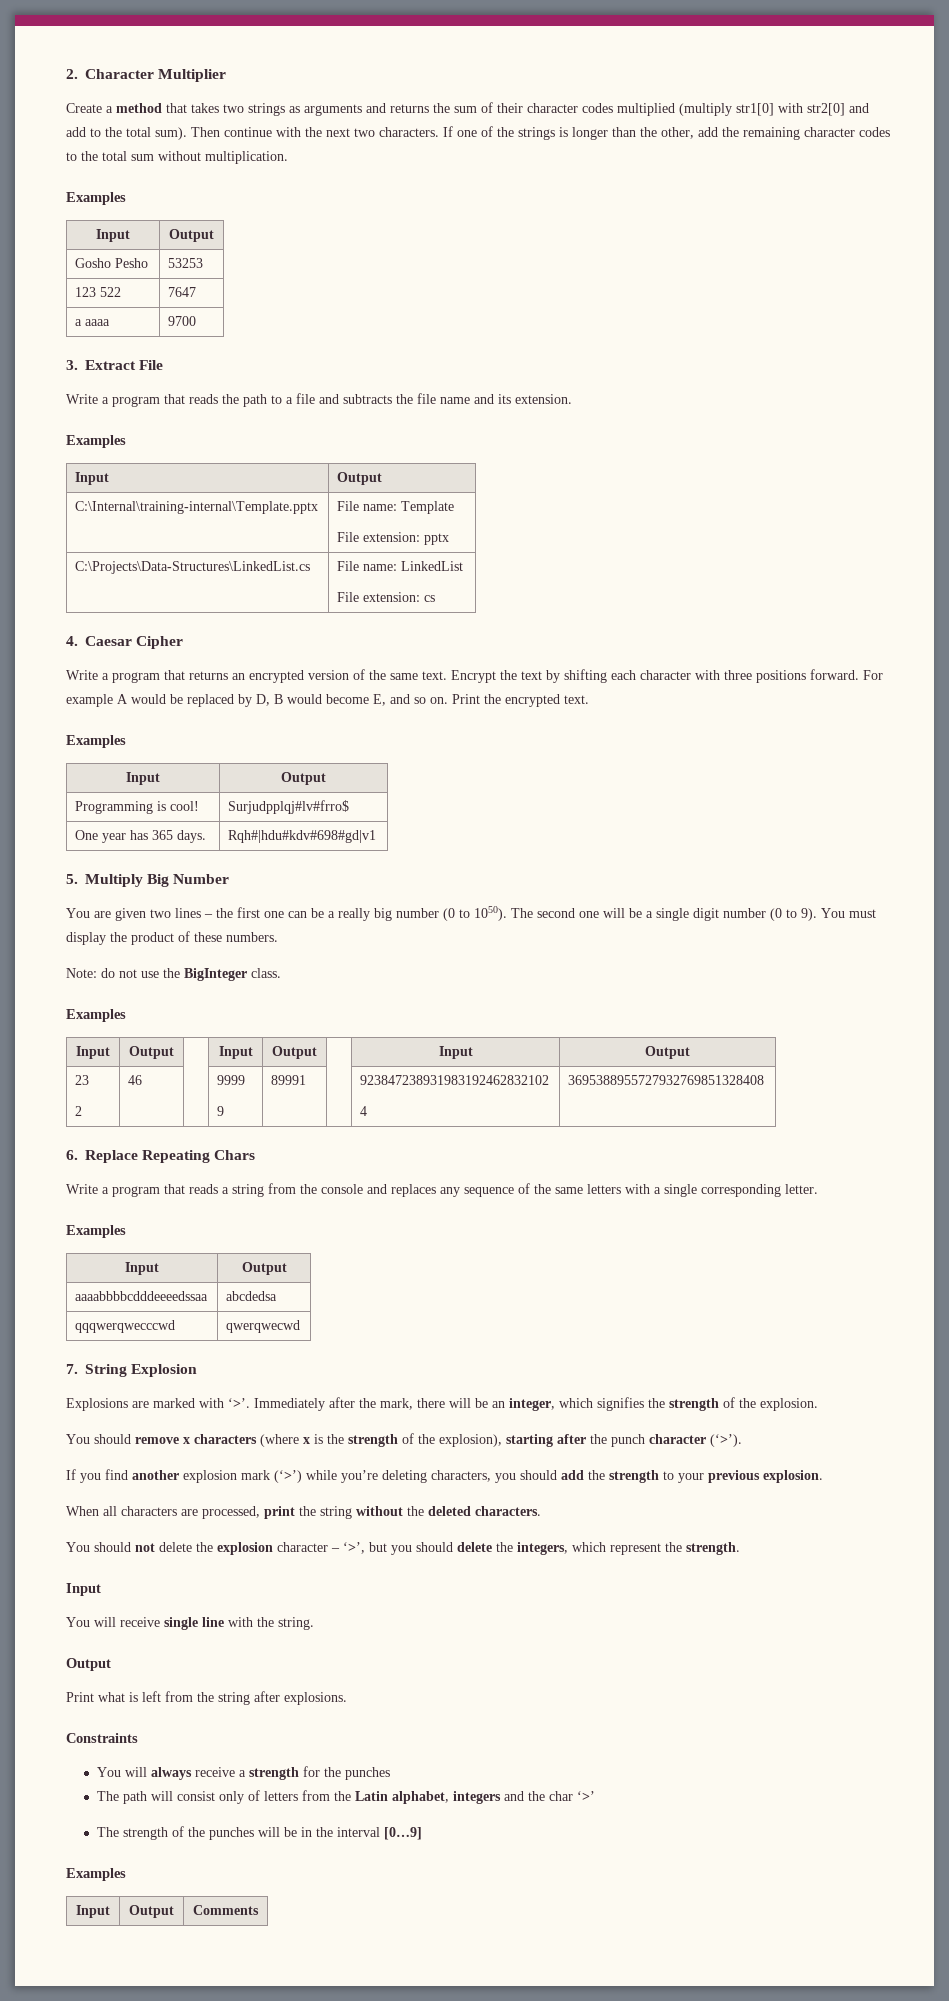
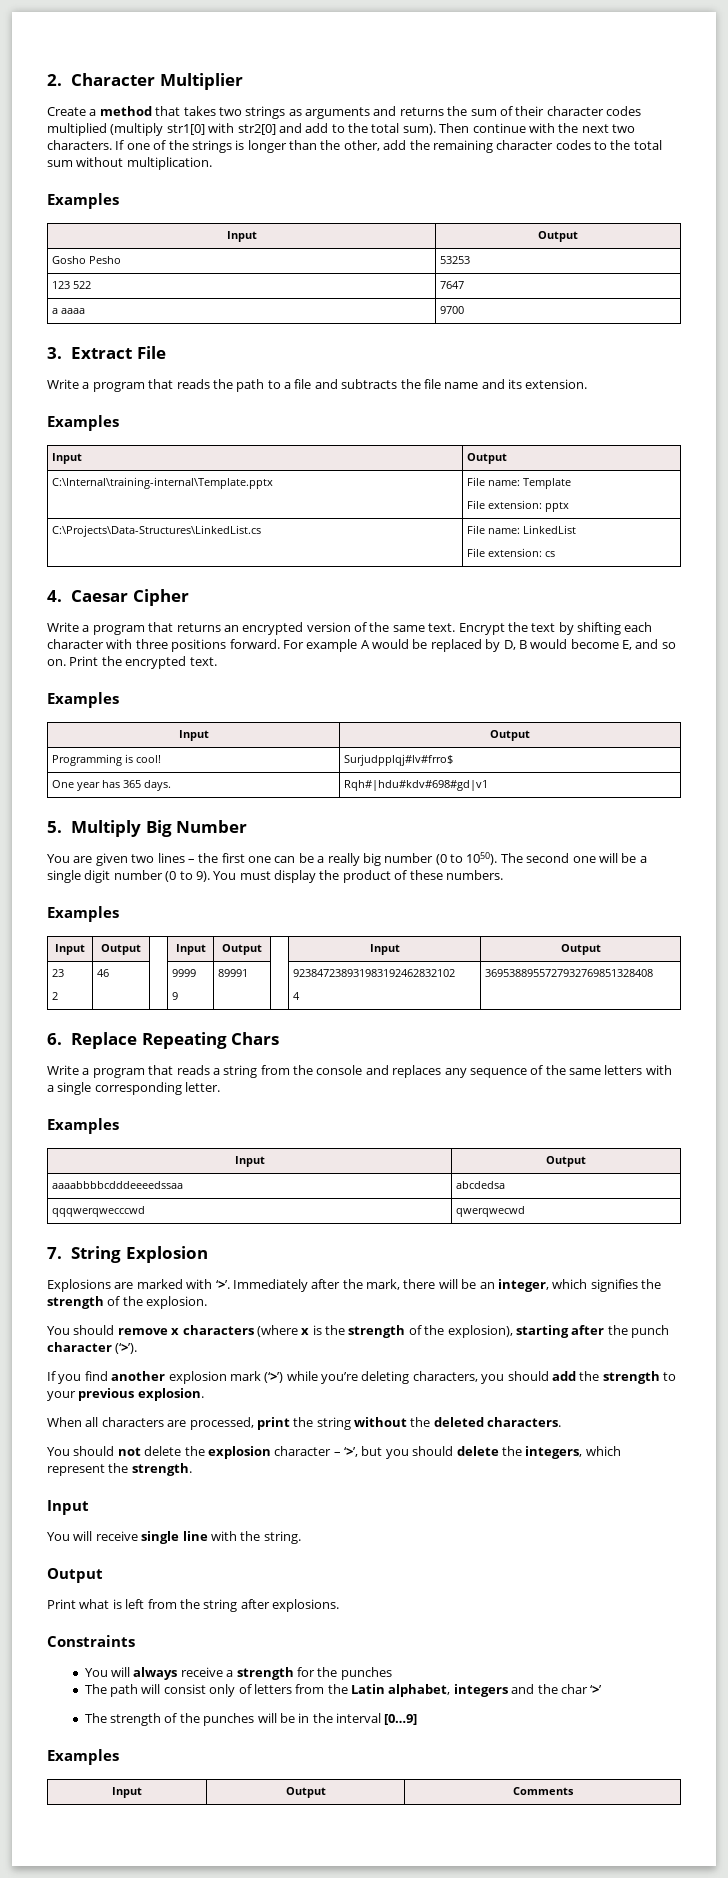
[66,968,281,981] // Note: do not use the BigInteger class. -> (503, 875) none

